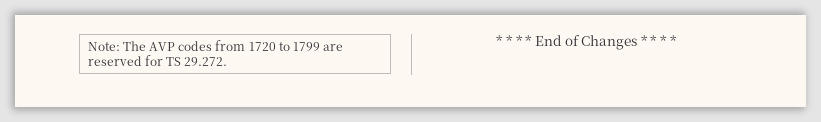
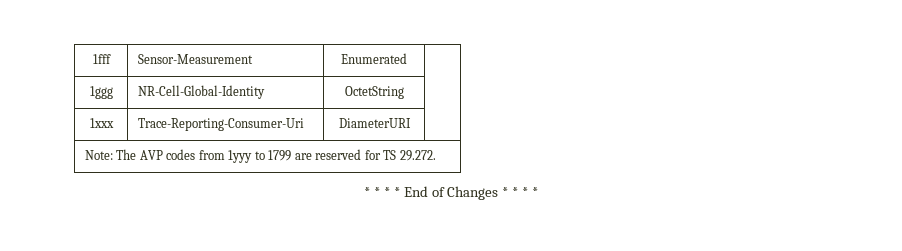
(87, 46) none -> [92,54,111,64] [137,54,253,64] [341,53,407,64] [89,86,113,99] [137,85,265,99] [344,86,404,99] [89,118,114,128] [137,118,304,131] [338,118,411,128] 1fff | Sensor-Measurement | Enumerated | // 1ggg | NR-Cell-Global-Identity | OctetString | // 1xxx | Trace-Reporting-Consumer-Uri | DiameterURI | //
[248,42,276,51] 1720 -> [228,150,253,163] 1yyy

